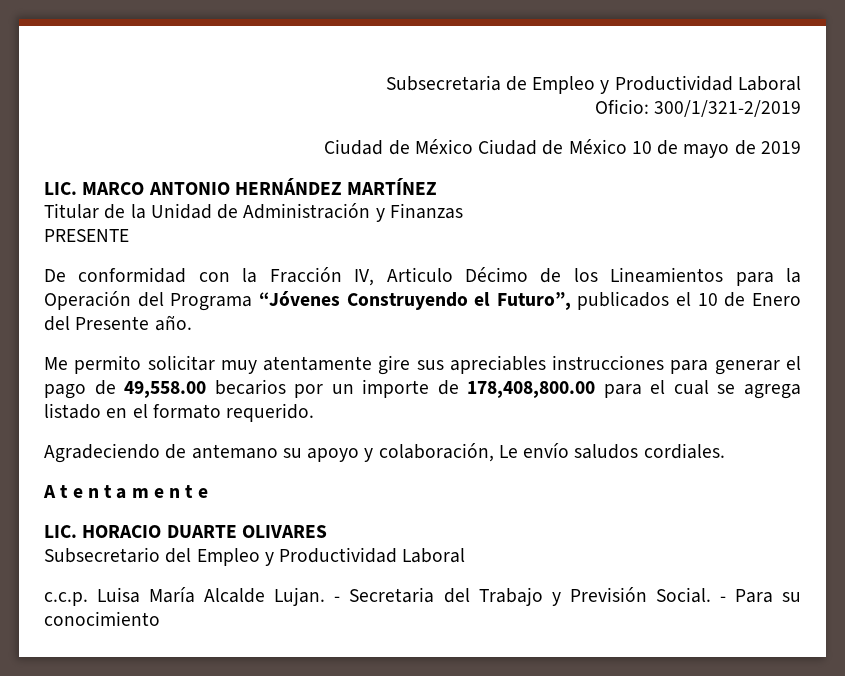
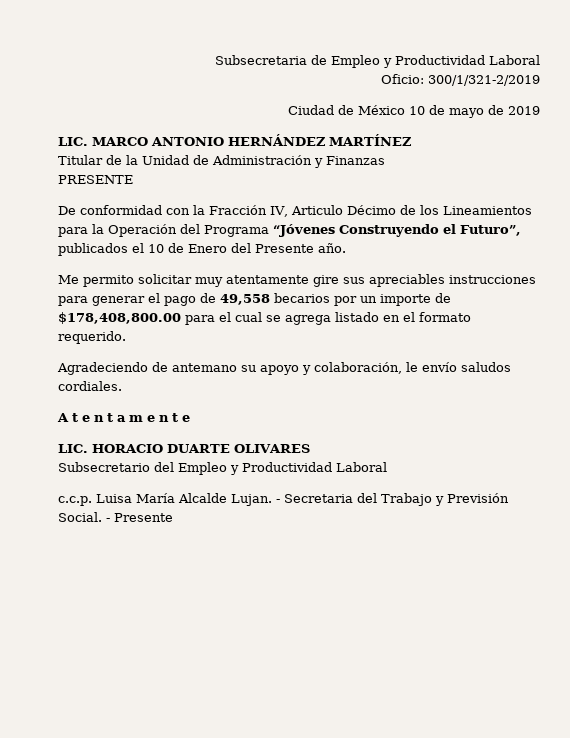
[478,139,627,155] Ciudad de México -> (405, 110) none
[124,381,207,398] 49,558.00 -> [220,294,270,305] 49,558
[467,381,596,398] 178,408,800.00 -> [58,312,181,324] $178,408,800.00
[498,445,518,458] Le -> [406,362,418,372] le
[734,589,801,603] [44,611,160,626] Para su conocimiento -> [114,513,173,522] Presente

